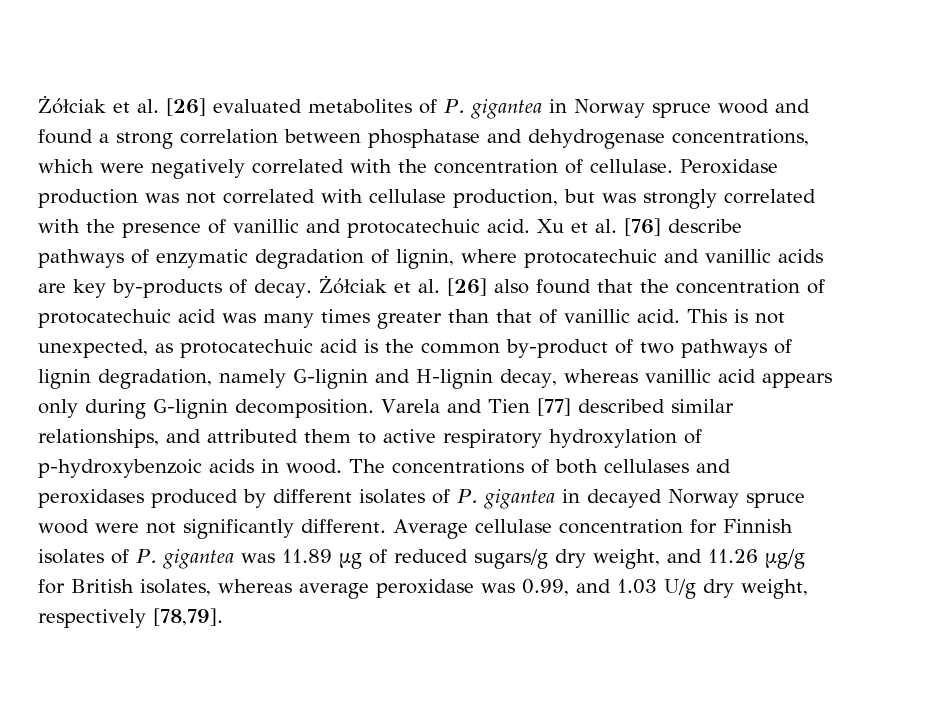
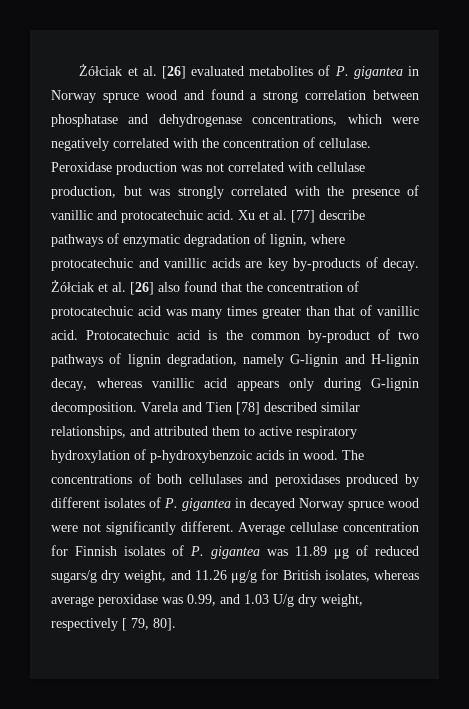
[624,218,661,236] [76] -> [291,210,315,223] [77]
[687,309,785,324] [38,339,313,358] This is not unexpected, as protocatechuic -> [86,330,170,340] Protocatechuic
[536,398,571,416] [77] -> [236,402,260,415] [78]
[153,608,223,626] [78,79]. -> [122,618,176,631] [ 79, 80].

